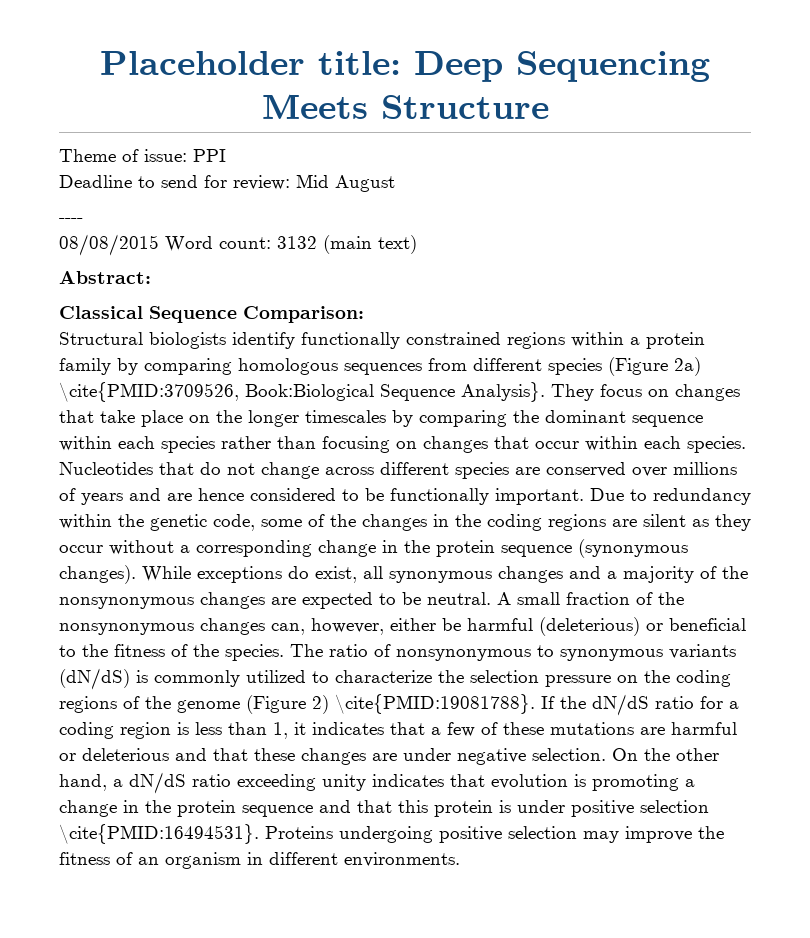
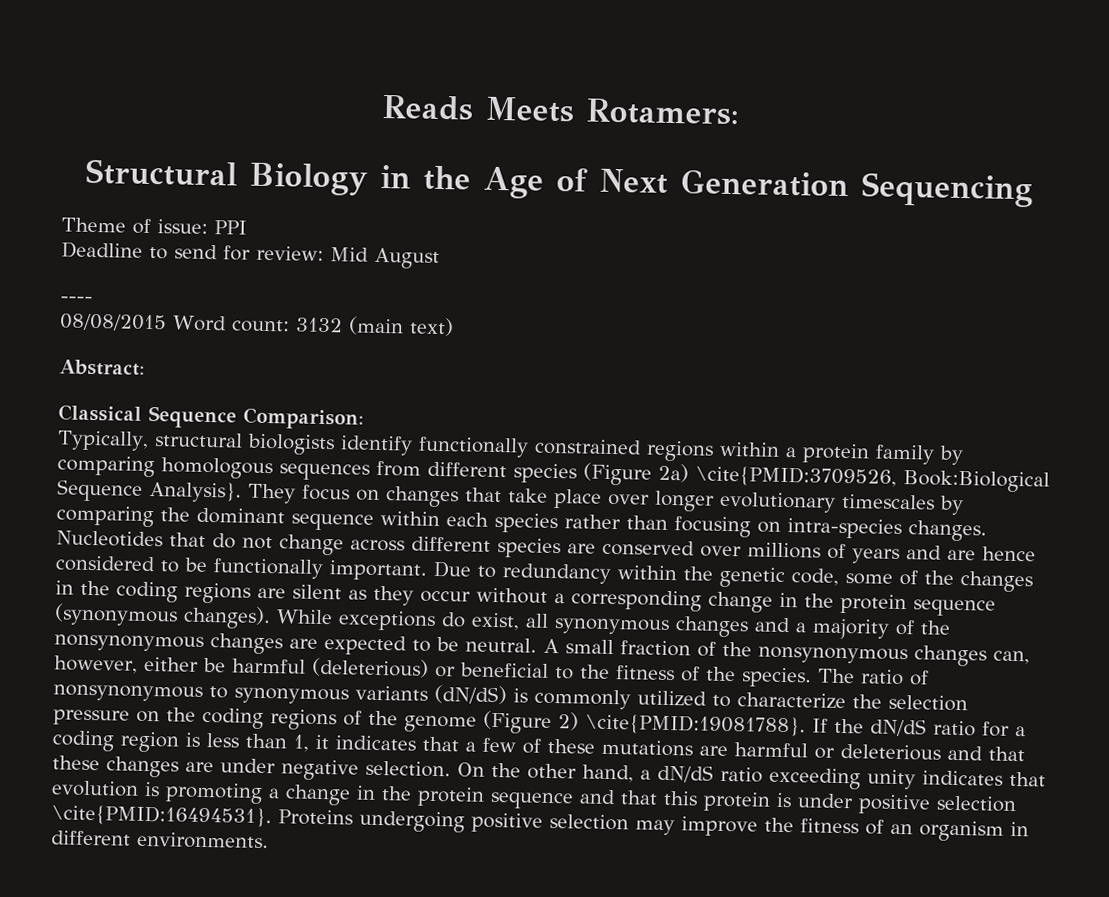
[100,51,503,82] Placeholder title: Deep -> [381,94,740,126] [85,158,849,199] Reads Meets Rotamers: // Structural Biology in the Age of Next Generation
[261,94,549,119] Meets Structure -> (1033, 190) none
[59,332,143,345] Structural -> [57,430,243,451] Typically, structural
[189,410,299,427] on the longer -> [608,490,836,513] over longer evolutionary
[423,436,746,453] changes that occur within each species. -> [787,518,987,542] intra-species changes.

